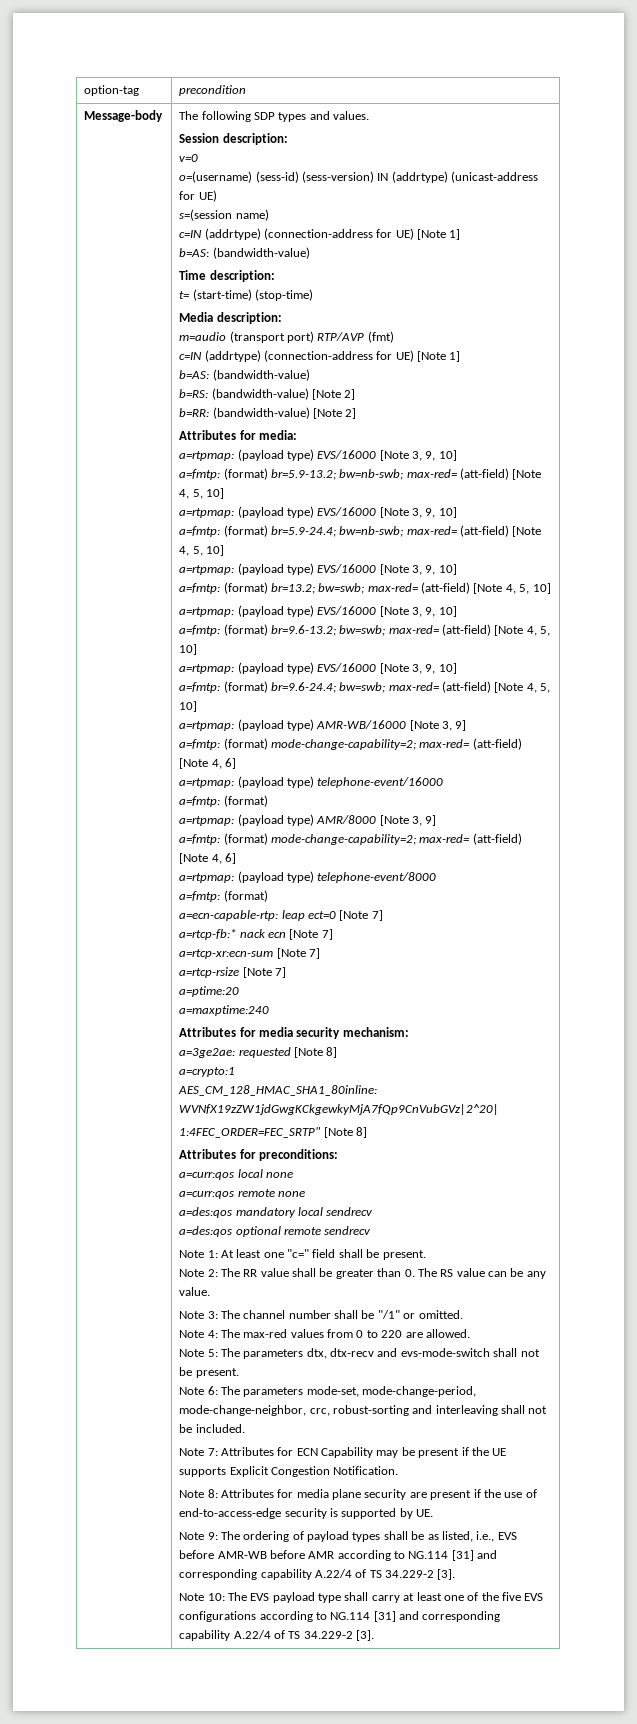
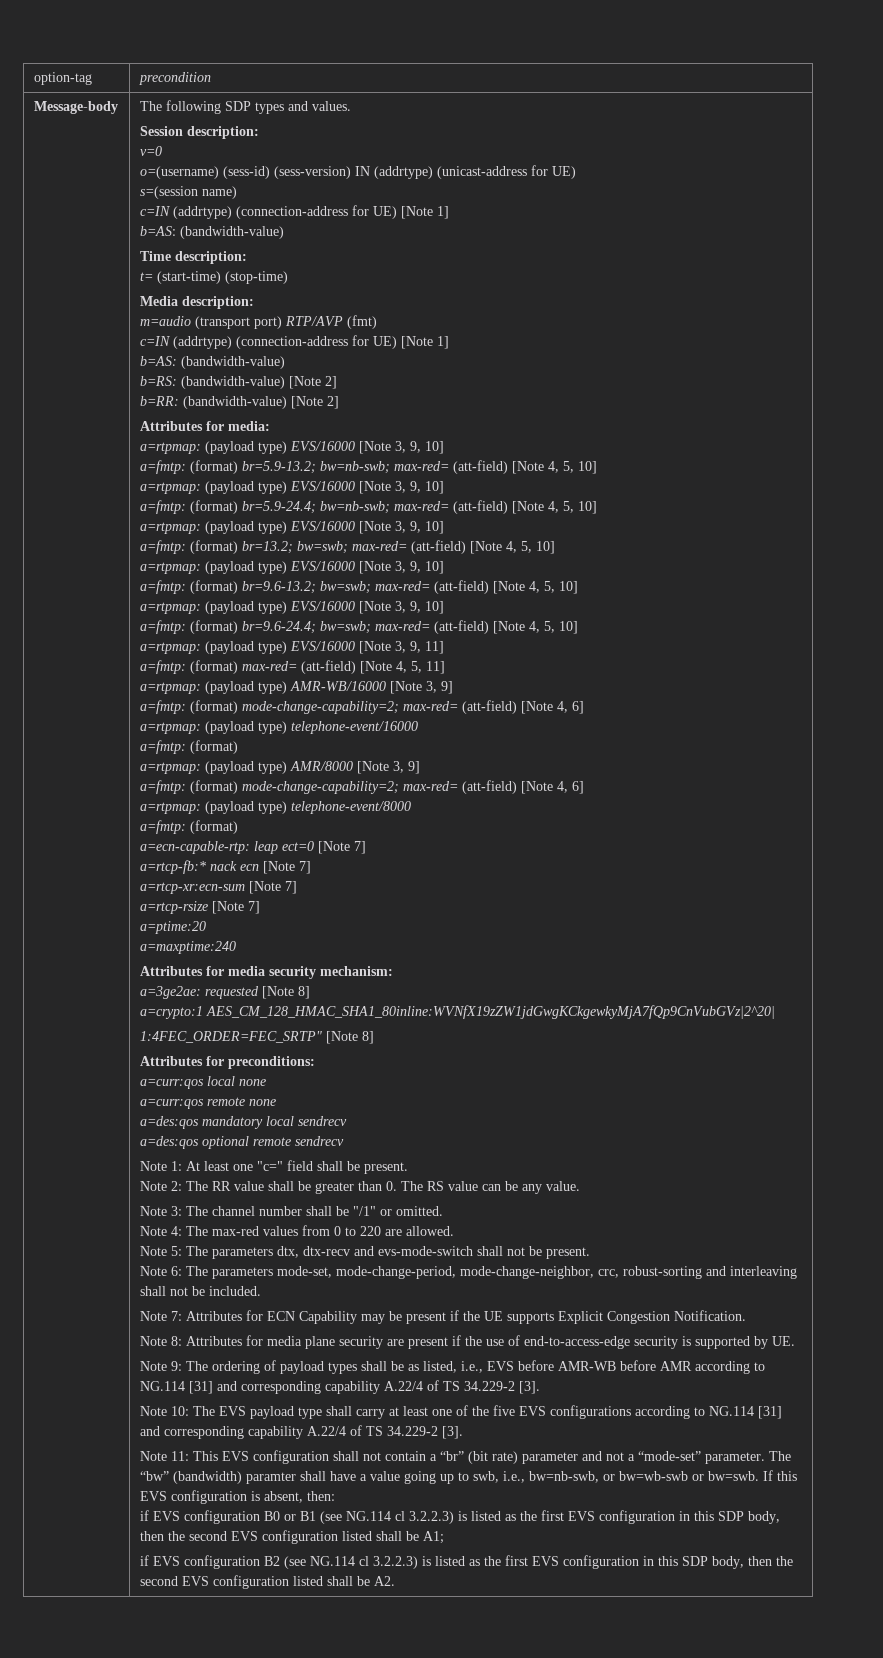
(198, 706) none -> [139,641,444,654] [139,660,445,674] // a=rtpmap: (payload type) EVS/16000 [Note 3, 9, 11] // a=fmtp: (format) max-red= (att-field) [Note 4, 5, 11]
(375, 1635) none -> [139,1450,791,1464] [139,1470,797,1484] [139,1490,335,1504] [139,1510,780,1524] [139,1530,444,1544] [139,1555,793,1569] [139,1575,395,1589] // Note 11: This EVS configuration shall not contain a “br” (bit rate) parameter and not a “mode-set” parameter. The “bw” (bandwidth) paramter shall have a value going up to swb, i.e., bw=nb-swb, or bw=wb-swb or bw=swb. If this EVS configuration is absent, then: // if EVS configuration B0 or B1 (see NG.114 cl 3.2.2.3) is listed as the first EVS configuration in this SDP body, then the second EVS configuration listed shall be A1; // if EVS configuration B2 (see NG.114 cl 3.2.2.3) is listed as the first EVS configuration in this SDP body, then the second EVS configuration listed shall be A2.

